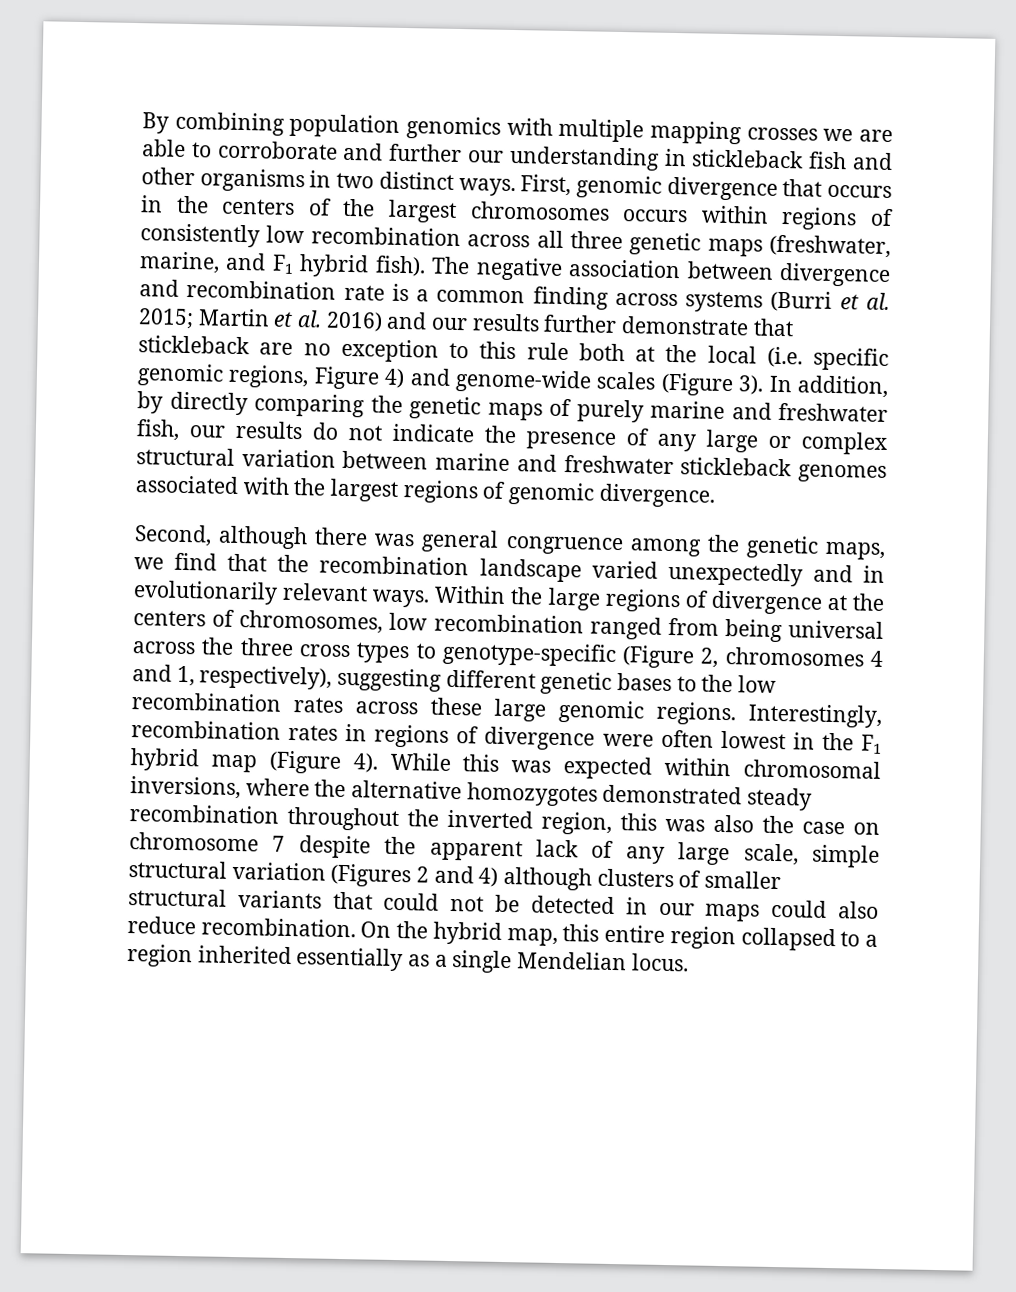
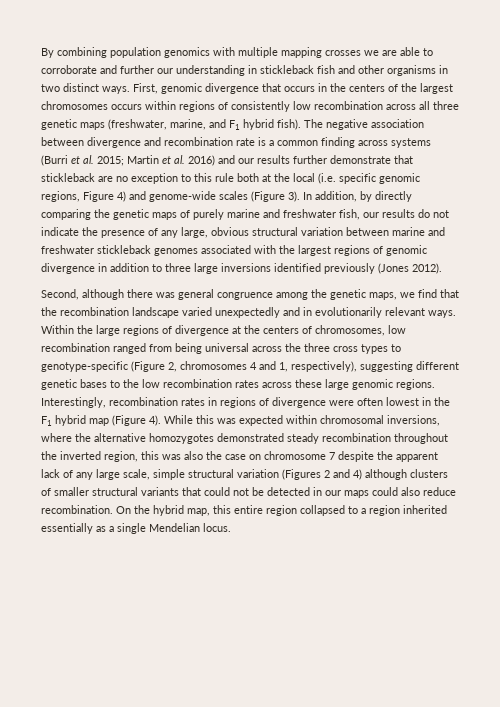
[706,429,889,455] large or complex -> [181,227,249,238] large, obvious
[598,483,715,508] divergence. -> [41,263,442,274] divergence in addition to three large inversions identified previously (Jones 2012).

